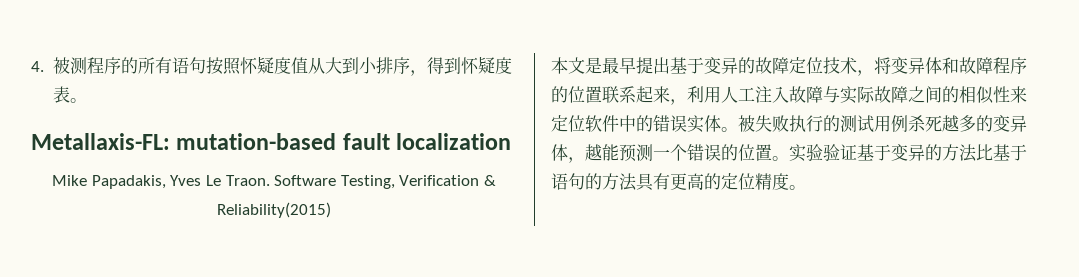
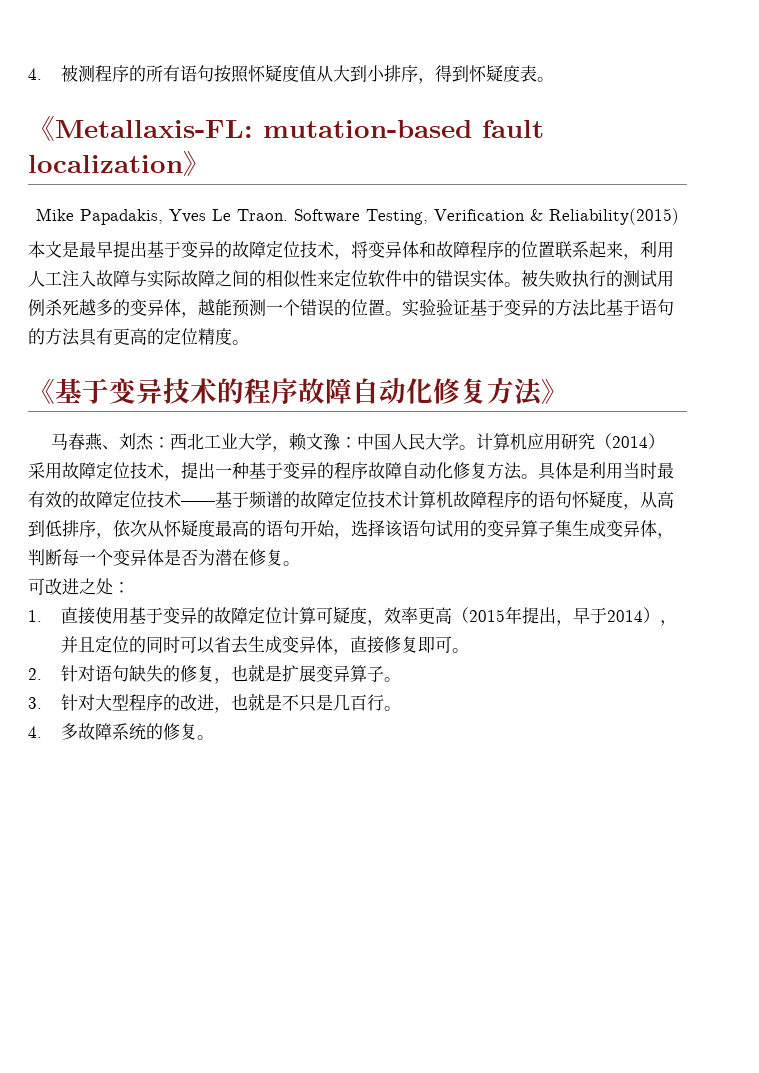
(87, 100) none -> [28,115,55,141] 《
(512, 141) none -> [183,150,210,176] 》
(806, 187) none -> [28,377,568,406] [50,433,665,452] [28,462,674,481] [28,490,674,510] [28,519,674,539] [28,549,300,566] [28,578,130,595] [28,606,677,626] [60,636,469,655] [28,664,401,684] [28,693,401,713] [28,723,214,740] // 《基于变异技术的程序故障自动化修复方法》 // 马春燕、刘杰：西北工业大学，赖文豫：中国人民大学。计算机应用研究（2014） // 采用故障定位技术，提出一种基于变异的程序故障自动化修复方法。具体是利用当时最有效的故障定位技术——基于频谱的故障定位技术计算机故障程序的语句怀疑度，从高到低排序，依次从怀疑度最高的语句开始，选择该语句试用的变异算子集生成变异体，判断每一个变异体是否为潜在修复。 // 可改进之处： // 1.直接使用基于变异的故障定位计算可疑度，效率更高（2015年提出，早于2014），并且定位的同时可以省去生成变异体，直接修复即可。 // 2.针对语句缺失的修复，也就是扩展变异算子。 // 3.针对大型程序的改进，也就是不只是几百行。 // 4.多故障系统的修复。

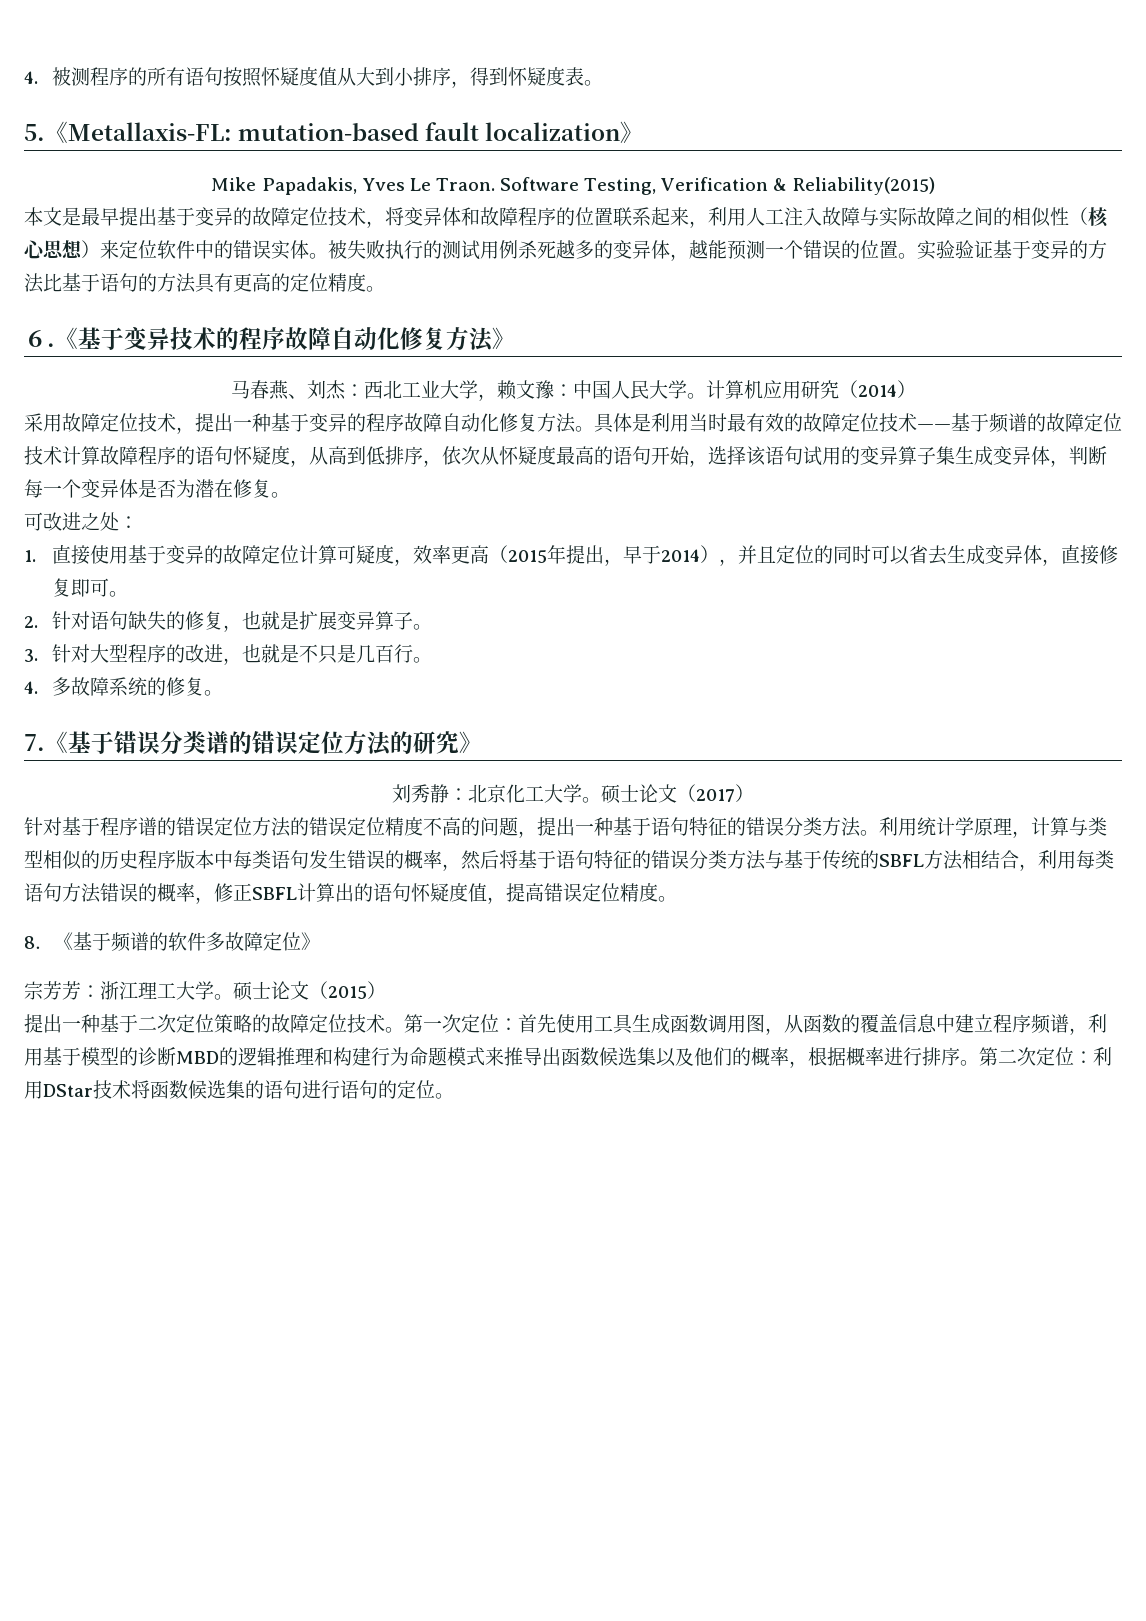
(554, 79) none -> [24,124,45,141] 5.
(317, 278) none -> [1069,207,1109,227] [24,240,100,259] （核心思想）
(249, 342) none -> [24,330,55,347] ６.
[436,491,453,508] 机 -> (100, 455) none
(214, 737) none -> [24,731,482,756] [392,784,754,804] [24,817,1107,838] [24,850,1114,871] [24,883,677,904] [24,932,320,952] [24,981,386,1001] [24,1014,1107,1035] [24,1047,1112,1068] [24,1080,454,1099] // 7.《基于错误分类谱的错误定位方法的研究》 // 刘秀静：北京化工大学。硕士论文（2017） // 针对基于程序谱的错误定位方法的错误定位精度不高的问题，提出一种基于语句特征的错误分类方法。利用统计学原理，计算与类型相似的历史程序版本中每类语句发生错误的概率，然后将基于语句特征的错误分类方法与基于传统的SBFL方法相结合，利用每类语句方法错误的概率，修正SBFL计算出的语句怀疑度值，提高错误定位精度。 // 8．《基于频谱的软件多故障定位》 // 宗芳芳：浙江理工大学。硕士论文（2015） // 提出一种基于二次定位策略的故障定位技术。第一次定位：首先使用工具生成函数调用图，从函数的覆盖信息中建立程序频谱，利用基于模型的诊断MBD的逻辑推理和构建行为命题模式来推导出函数候选集以及他们的概率，根据概率进行排序。第二次定位：利用DStar技术将函数候选集的语句进行语句的定位。

